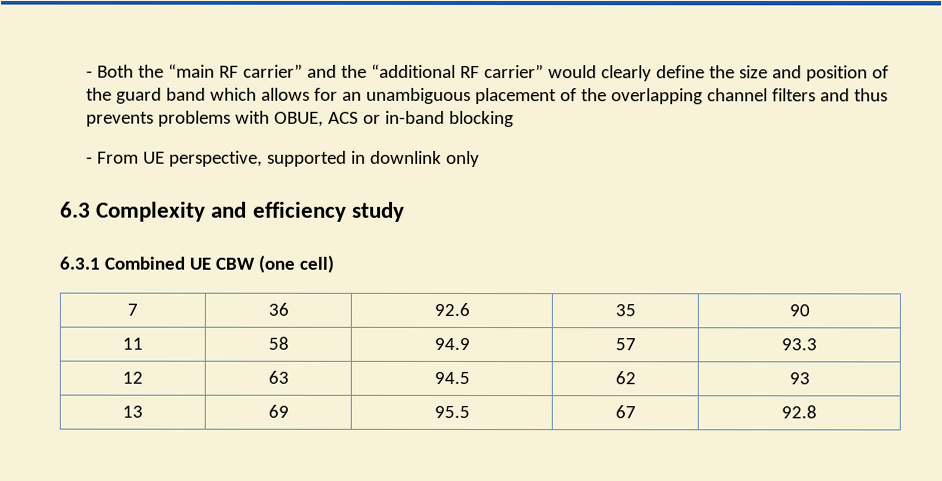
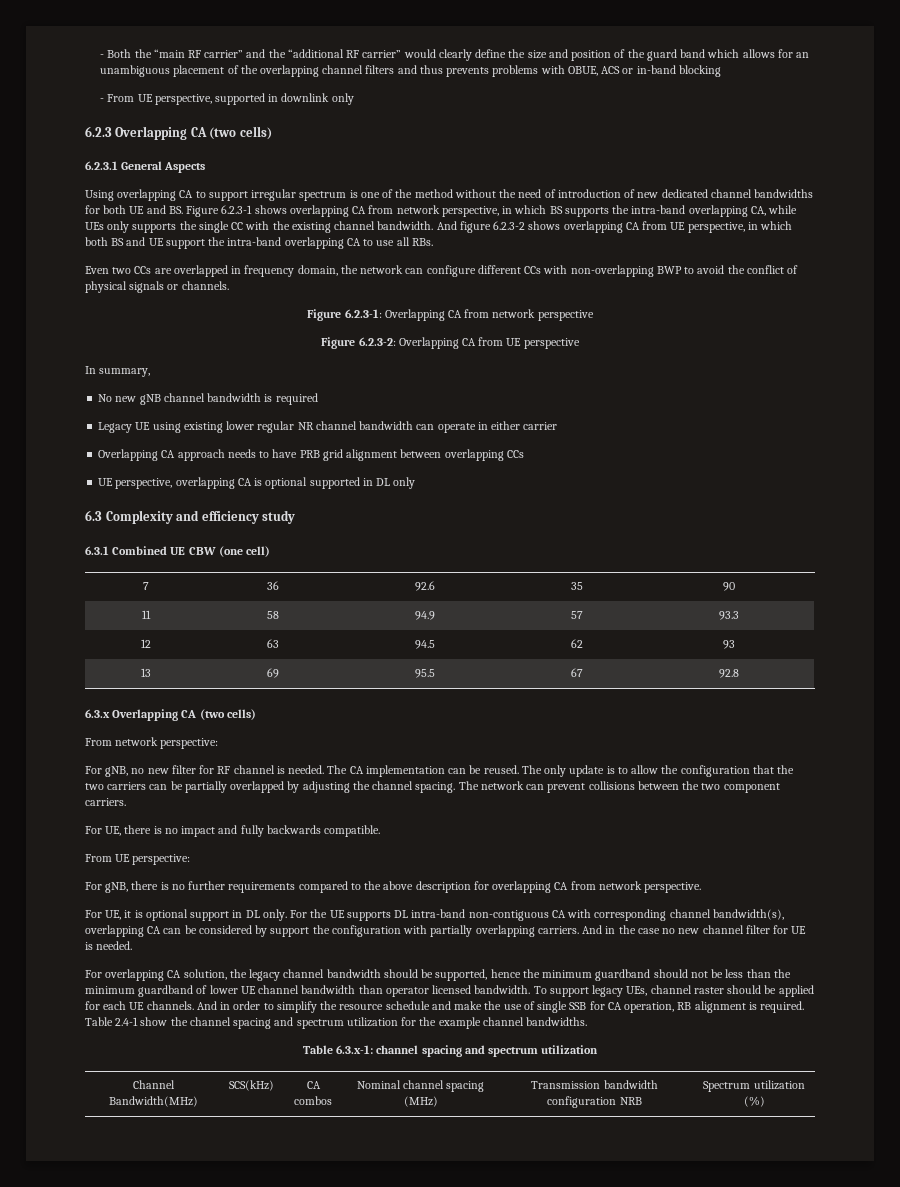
(481, 159) none -> [85,126,272,140] [85,161,206,173] [85,189,814,201] [85,205,798,217] [85,221,793,233] [85,237,433,249] [85,265,799,277] [85,281,229,293] [307,309,594,321] [321,337,580,349] [85,366,151,377] [98,393,318,405] [98,421,558,433] [98,449,524,461] [98,477,416,489] // 6.2.3 Overlapping CA (two cells) // 6.2.3.1 General Aspects // Using overlapping CA to support irregular spectrum is one of the method without the need of introduction of new dedicated channel bandwidths for both UE and BS. Figure 6.2.3-1 shows overlapping CA from network perspective, in which BS supports the intra-band overlapping CA, while UEs only supports the single CC with the existing channel bandwidth. And figure 6.2.3-2 shows overlapping CA from UE perspective, in which both BS and UE support the intra-band overlapping CA to use all RBs. // Even two CCs are overlapped in frequency domain, the network can configure different CCs with non-overlapping BWP to avoid the conflict of physical signals or channels. // Figure 6.2.3-1: Overlapping CA from network perspective // Figure 6.2.3-2: Overlapping CA from UE perspective // In summary, // No new gNB channel bandwidth is required // Legacy UE using existing lower regular NR channel bandwidth can operate in either carrier // Overlapping CA approach needs to have PRB grid alignment between overlapping CCs // UE perspective, overlapping CA is optional supported in DL only
(817, 412) none -> [85,709,256,721] [85,737,219,749] [85,765,795,777] [85,781,780,793] [85,798,126,806] [85,825,381,837] [85,854,191,865] [85,881,702,893] [85,909,784,921] [85,925,807,937] [85,941,133,950] [85,969,791,981] [85,985,814,997] [85,1001,805,1013] [85,1017,588,1029] [302,1045,599,1057] [133,1080,175,1089] [109,1096,198,1107] [228,1080,274,1091] [306,1081,321,1089] [294,1096,332,1105] [356,1080,485,1092] [403,1096,438,1107] [531,1080,658,1089] [547,1096,642,1108] [703,1080,805,1092] [743,1096,765,1107] // 6.3.x Overlapping CA (two cells) // From network perspective: // For gNB, no new filter for RF channel is needed. The CA implementation can be reused. The only update is to allow the configuration that the two carriers can be partially overlapped by adjusting the channel spacing. The network can prevent collisions between the two component carriers. // For UE, there is no impact and fully backwards compatible. // From UE perspective: // For gNB, there is no further requirements compared to the above description for overlapping CA from network perspective. // For UE, it is optional support in DL only. For the UE supports DL intra-band non-contiguous CA with corresponding channel bandwidth(s), overlapping CA can be considered by support the configuration with partially overlapping carriers. And in the case no new channel filter for UE is needed. // For overlapping CA solution, the legacy channel bandwidth should be supported, hence the minimum guardband should not be less than the minimum guardband of lower UE channel bandwidth than operator licensed bandwidth. To support legacy UEs, channel raster should be applied for each UE channels. And in order to simplify the resource schedule and make the use of single SSB for CA operation, RB alignment is required. Table 2.4-1 show the channel spacing and spectrum utilization for the example channel bandwidths. // Table 6.3.x-1: channel spacing and spectrum utilization // Channel Bandwidth(MHz) | SCS(kHz) | CA combos | Nominal channel spacing (MHz) | Transmission bandwidth configuration NRB | Spectrum utilization (%)

